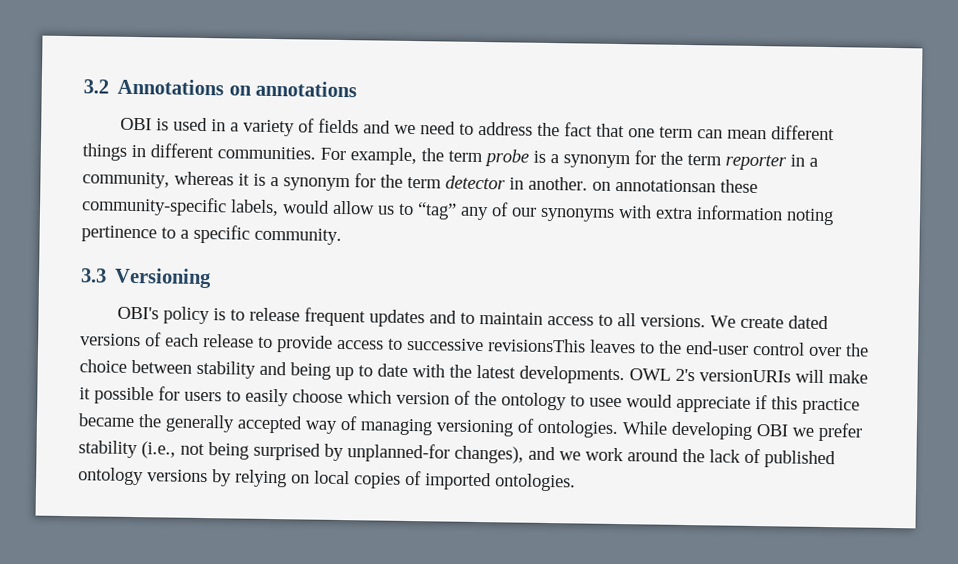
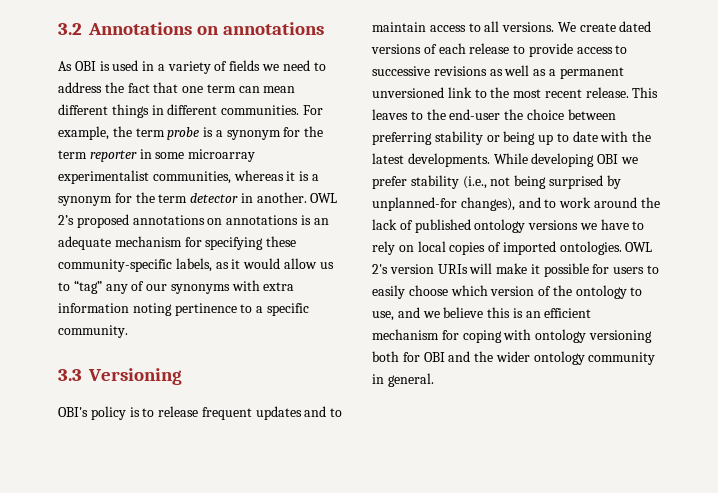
(358, 89) none -> [58,61,72,71] As
[363,120,392,134] and -> (261, 65) none
[809,157,818,167] [82,171,170,189] a community, -> [155,149,256,162] [58,170,231,184] some microarray experimentalist communities,
[592,178,716,193] on annotationsan -> [310,193,338,203] [58,214,329,228] [58,236,264,250] OWL 2’s proposed annotations on annotations is an adequate mechanism for specifying
(279, 208) none -> [215,259,241,269] as it
[487,338,586,353] revisionsThis -> [433,65,624,79] [372,87,659,98] revisions as well as a permanent unversioned link to the most recent release. This
[752,341,842,357] control over -> (501, 114) none
[196,360,287,379] stability and -> [372,131,500,145] preferring stability or
[629,368,791,383] OWL 2's versionURIs -> [493,153,638,167] [372,175,621,189] [372,197,660,211] [372,219,645,233] [372,241,653,255] [372,264,468,274] While developing OBI we prefer stability (i.e., not being surprised by unplanned-for changes), and to work around the lack of published ontology versions we have to rely on local copies of imported ontologies. OWL 2's version URIs
[589,394,860,415] [78,413,862,442] [78,440,836,469] [78,467,576,492] usee would appreciate if this practice became the generally accepted way of managing versioning of ontologies. While developing OBI we prefer stability (i.e., not being surprised by unplanned-for changes), and we work around the lack of published ontology versions by relying on local copies of imported ontologies. -> [372,307,592,321] [372,329,652,343] [372,351,656,365] [372,373,434,387] use, and we believe this is an efficient mechanism for coping with ontology versioning both for OBI and the wider ontology community in general.

